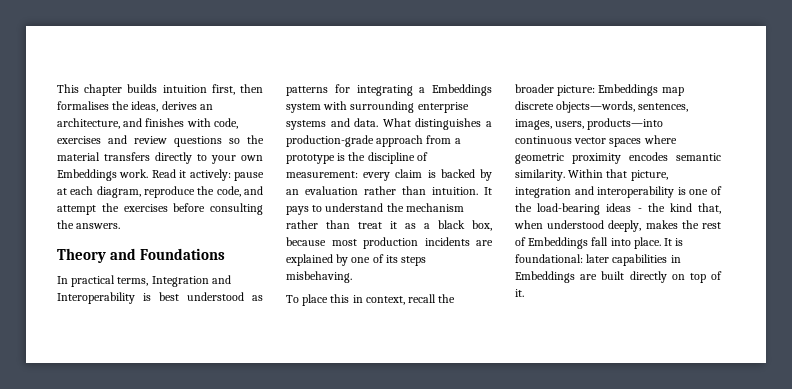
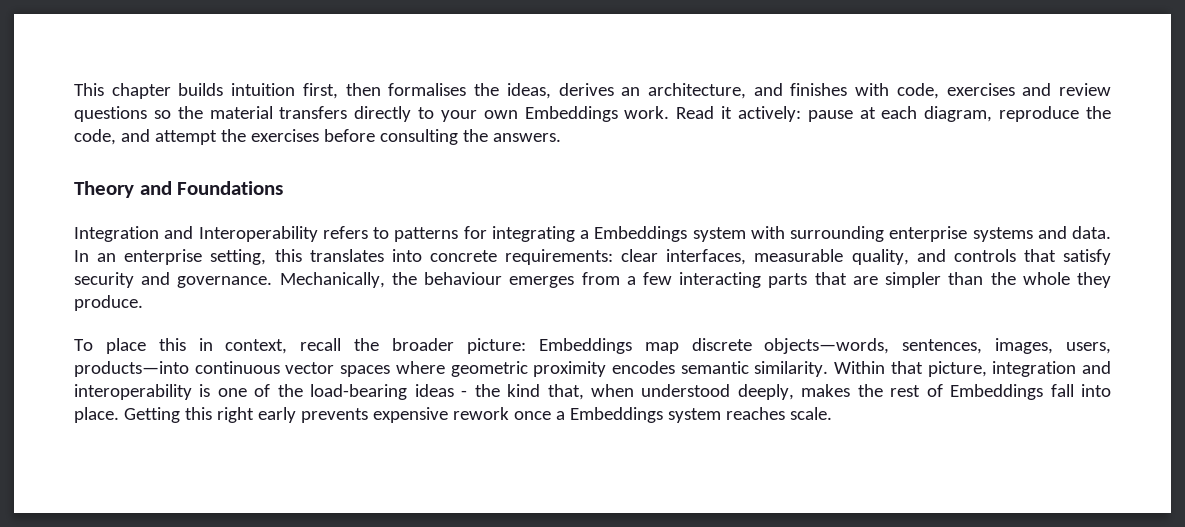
[57,275,231,287] [57,292,263,304] In practical terms, Integration and Interoperability is best understood as -> [74,226,389,242] Integration and Interoperability refers to
[382,118,492,130] [286,135,461,147] [286,152,428,164] [286,169,492,181] [286,186,492,195] [286,203,464,215] [286,220,492,231] [286,237,493,249] [286,254,427,266] [286,271,352,283] What distinguishes a production-grade approach from a prototype is the discipline of measurement: every claim is backed by an evaluation rather than intuition. It pays to understand the mechanism rather than treat it as a black box, because most production incidents are explained by one of its steps misbehaving. -> [74,249,1111,265] [74,272,1111,288] [74,295,143,311] In an enterprise setting, this translates into concrete requirements: clear interfaces, measurable quality, and controls that satisfy security and governance. Mechanically, the behaviour emerges from a few interacting parts that are simpler than the whole they produce.
[664,238,684,246] [515,254,681,266] [515,271,722,283] [515,289,524,297] It is foundational: later capabilities in Embeddings are built directly on top of it. -> [123,407,832,423] Getting this right early prevents expensive rework once a Embeddings system reaches scale.

